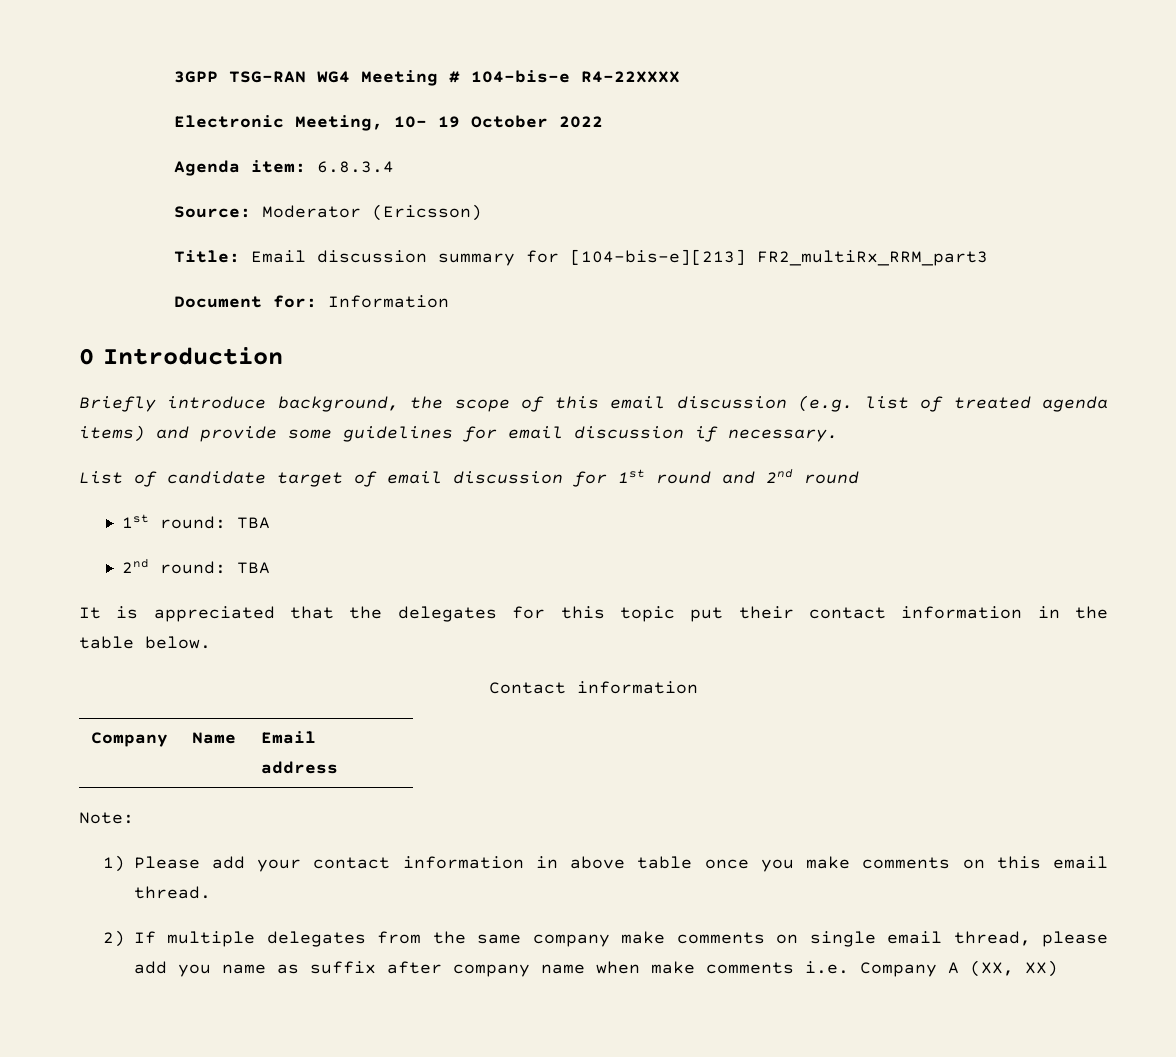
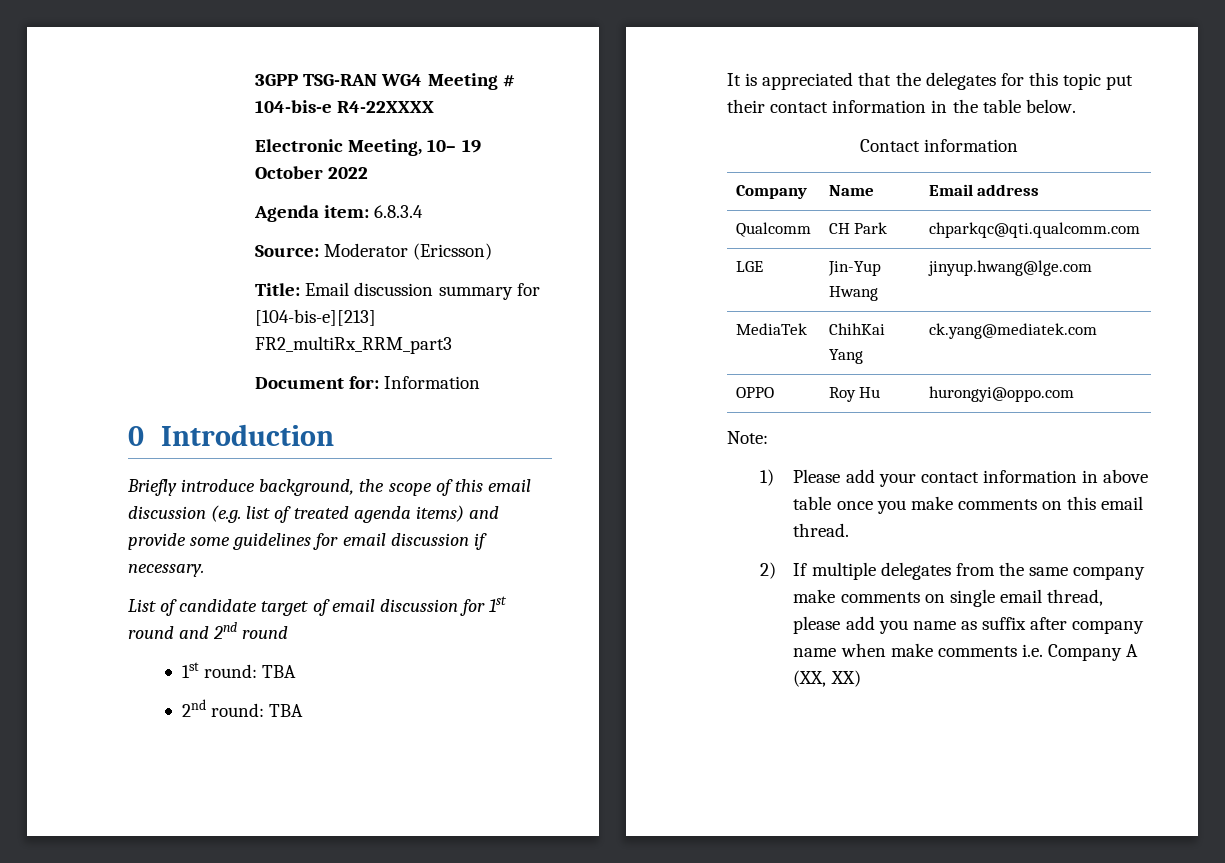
(338, 767) none -> [735,222,811,237] [828,222,888,234] [928,222,1140,238] [735,261,763,272] [827,261,881,276] [828,286,878,301] [927,260,1092,276] [735,323,807,335] [828,323,885,335] [828,349,863,364] [928,323,1097,339] [735,387,774,398] [828,387,881,402] [928,386,1074,402] // Qualcomm | CH Park | chparkqc@qti.qualcomm.com // LGE | Jin-Yup Hwang | jinyup.hwang@lge.com // MediaTek | ChihKai Yang | ck.yang@mediatek.com // OPPO | Roy Hu | hurongyi@oppo.com

